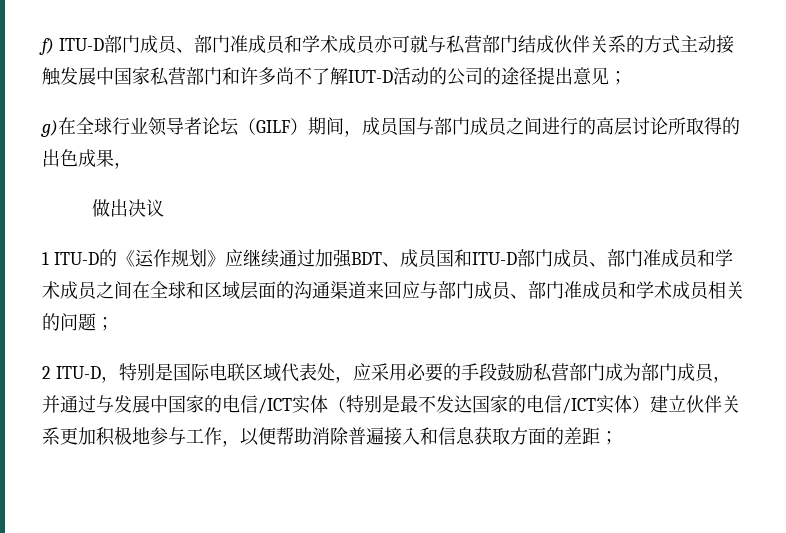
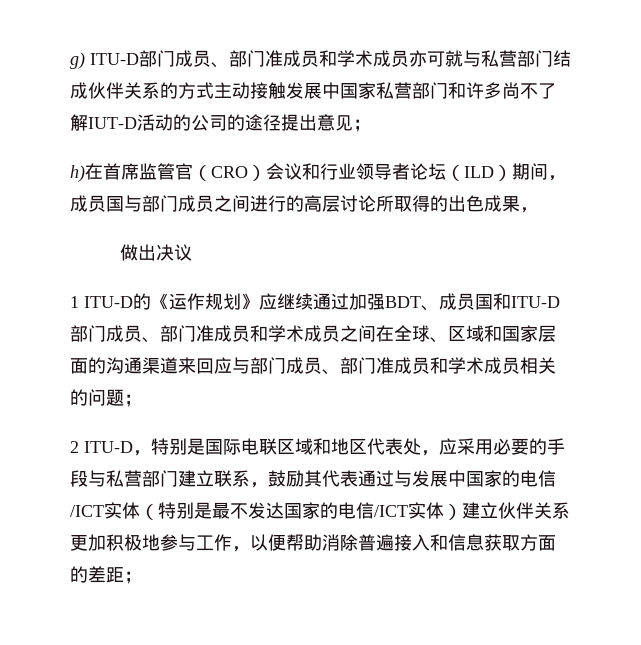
[39,38,54,55] f) -> [70,52,85,69] g)
[41,117,112,137] g)在全球 -> [70,163,320,182] h)在首席监管官（CRO）会议和
[256,120,290,133] GILF -> [464,166,494,178] ILD
[186,281,240,300] 和区域 -> [430,325,538,343] 、区域和国家
(281, 372) none -> [313,438,367,455] 和地区
[496,363,731,383] [42,395,60,413] 鼓励私营部门成为部门成员，并 -> [88,470,358,488] 与私营部门建立联系，鼓励其代表

